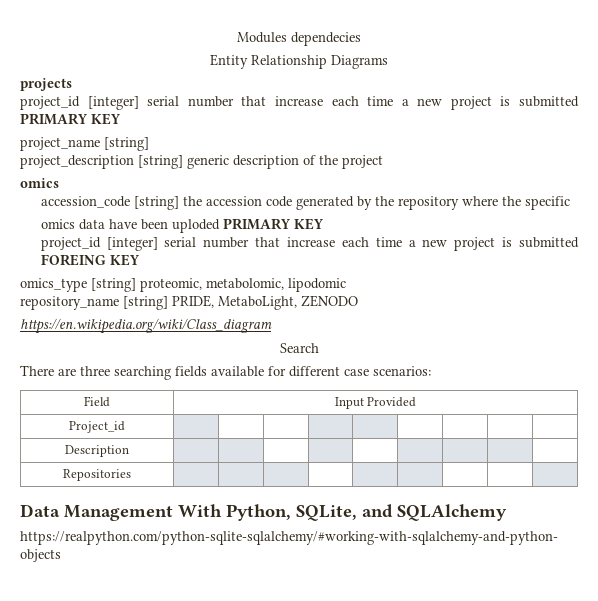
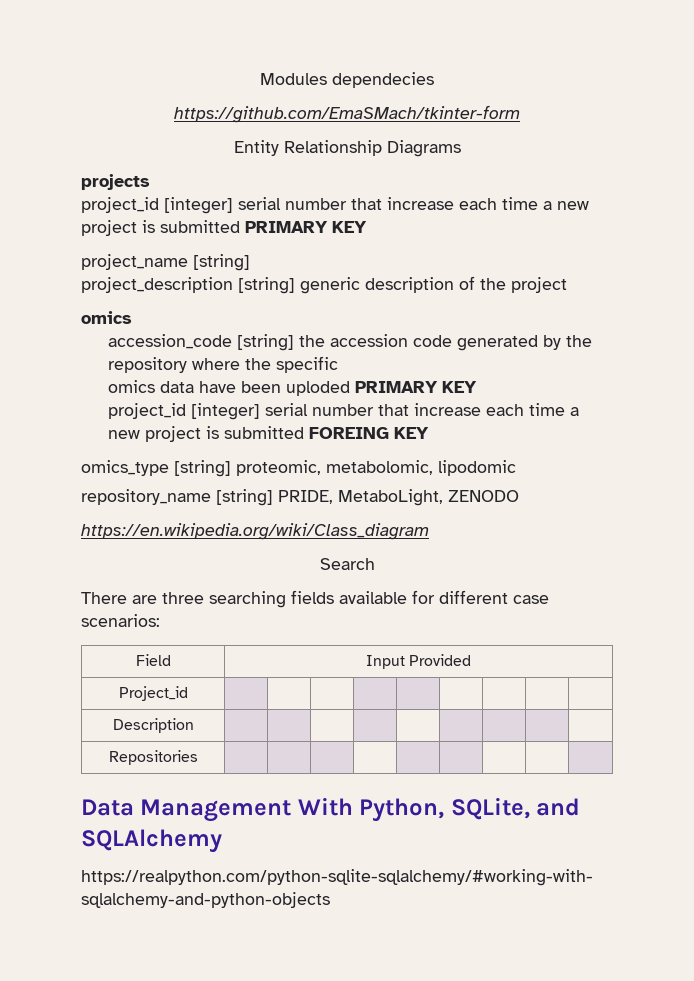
(361, 39) none -> [174,105,520,123] // https://github.com/EmaSMach/tkinter-form

